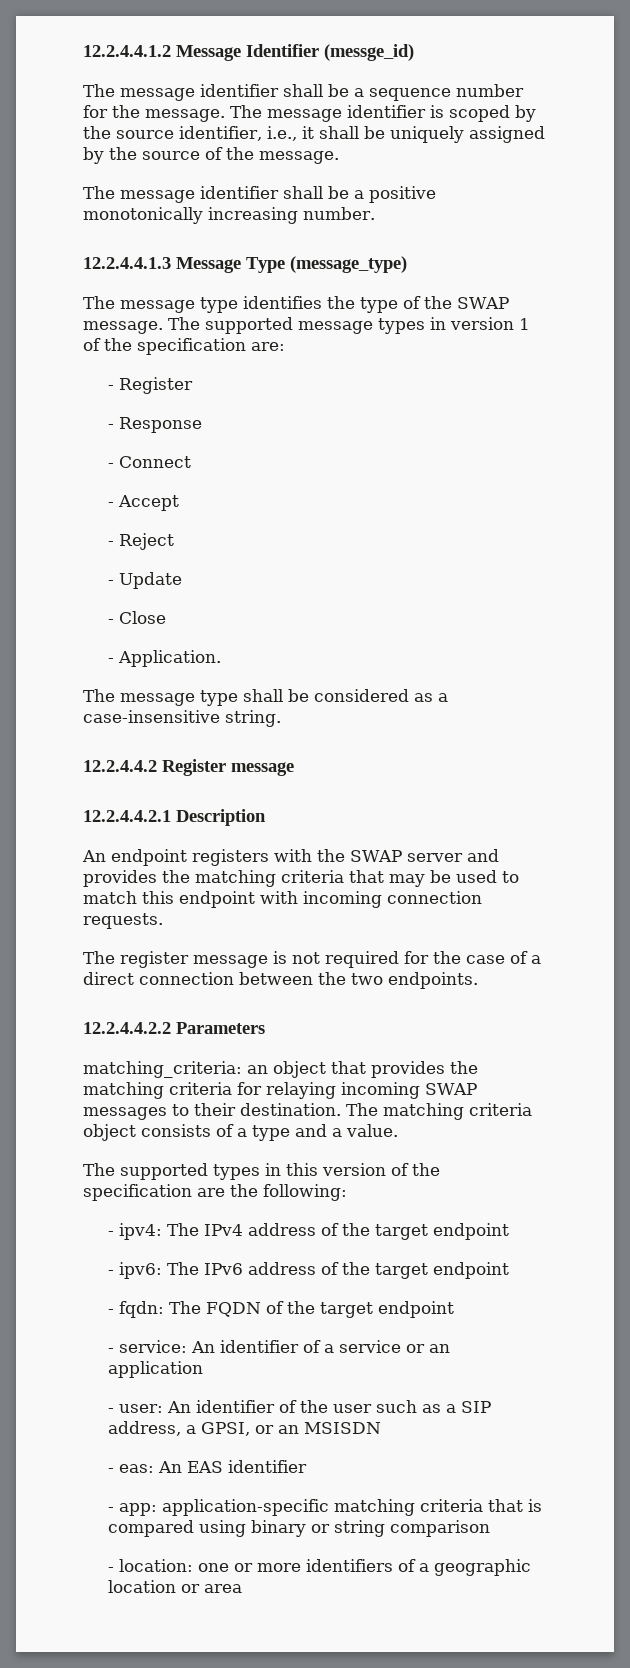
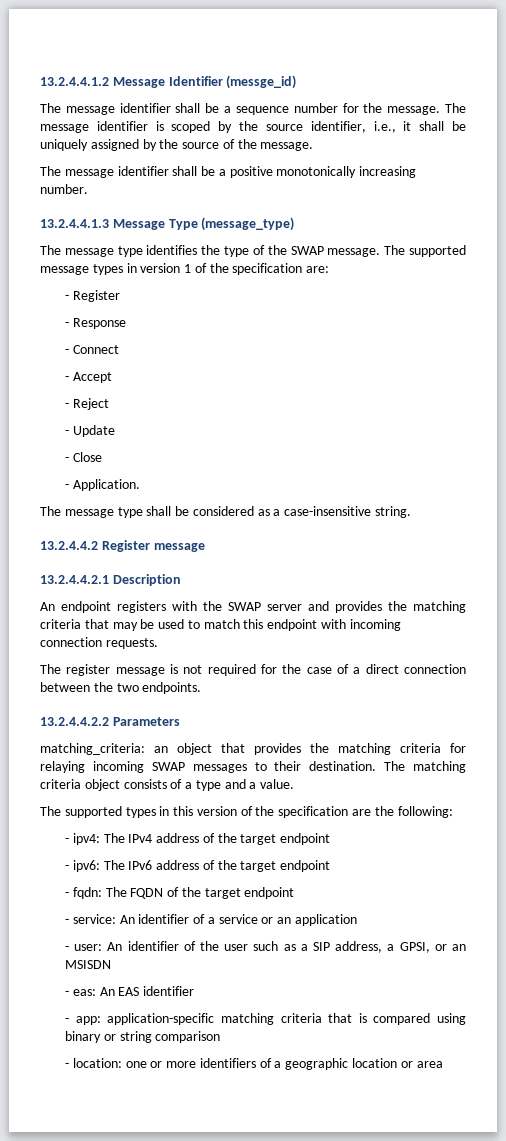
[83,45,171,57] 12.2.4.4.1.2 -> [40,77,109,86] 13.2.4.4.1.2
[83,257,171,269] 12.2.4.4.1.3 -> [40,219,109,228] 13.2.4.4.1.3
[83,760,157,772] 12.2.4.4.2 -> [40,541,98,550] 13.2.4.4.2
[83,810,171,822] 12.2.4.4.2.1 -> [40,575,109,584] 13.2.4.4.2.1
[83,1022,171,1034] 12.2.4.4.2.2 -> [40,717,109,726] 13.2.4.4.2.2

